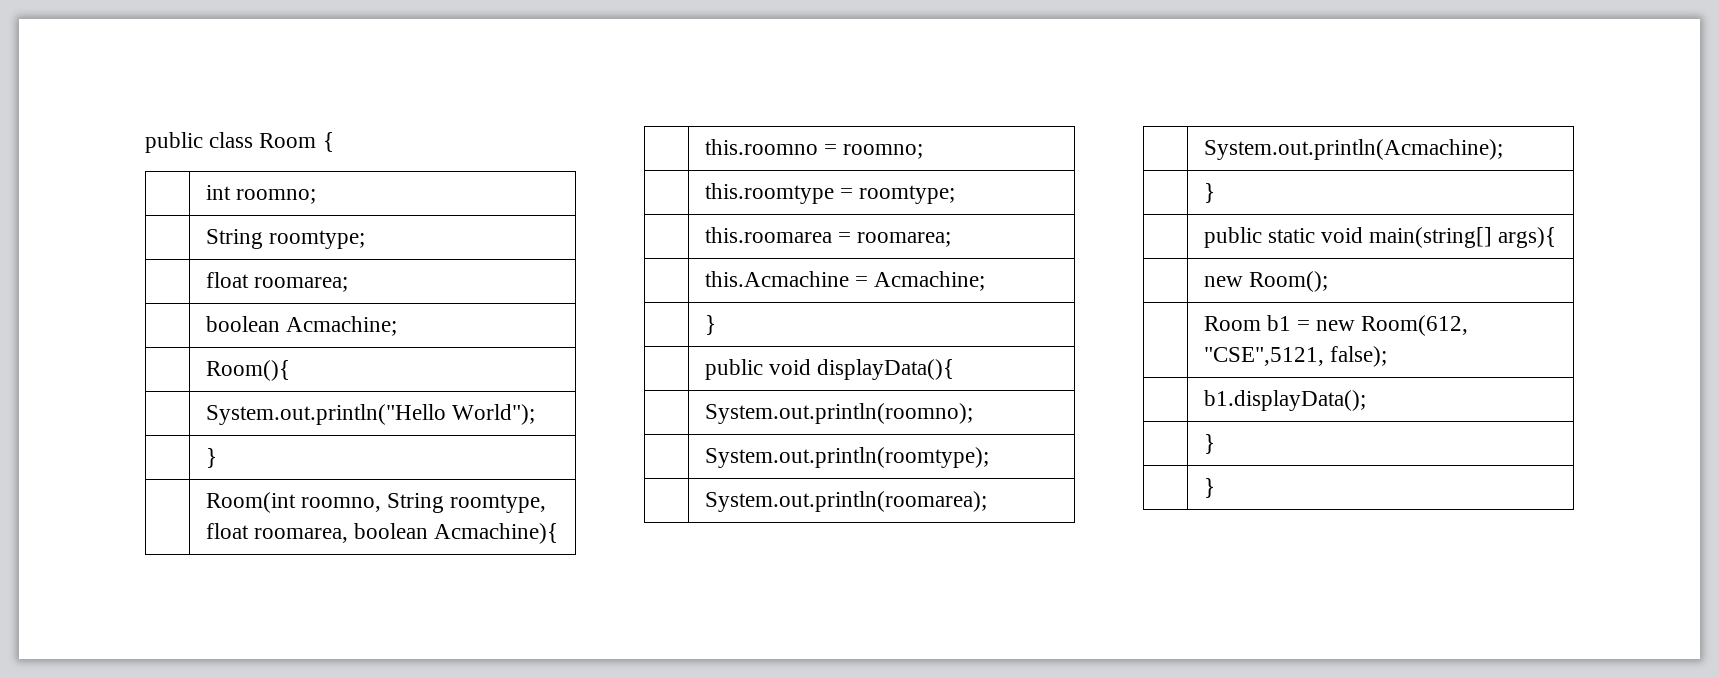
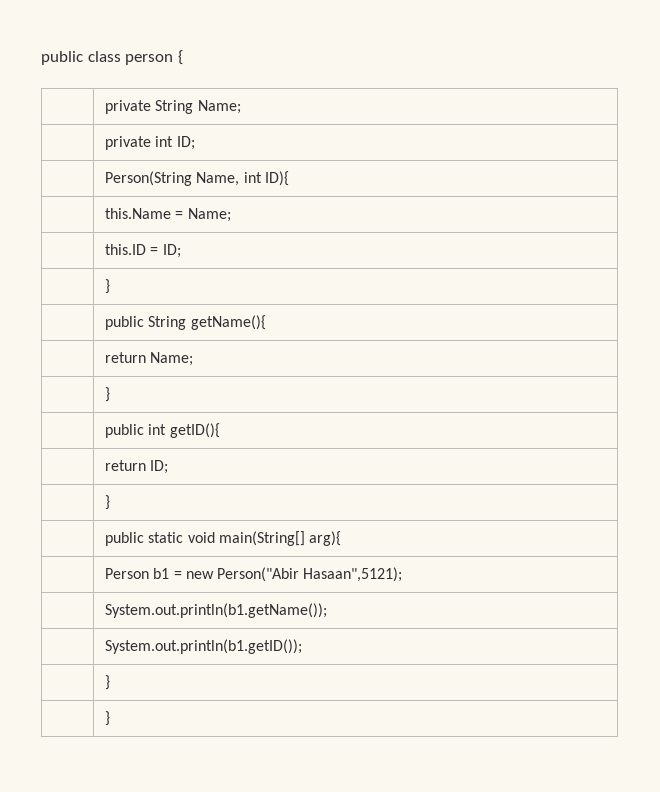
[259,133,317,148] Room -> [125,54,174,65] person
[205,185,316,204] [205,229,365,249] [205,272,348,292] [205,316,397,336] [205,360,290,381] [205,404,535,425] [205,448,217,468] [205,492,547,513] [205,523,559,544] [704,139,923,159] [704,183,955,204] [704,227,951,247] [704,271,985,291] [704,315,716,335] [704,359,954,380] [704,403,973,424] [704,447,989,468] [704,491,987,512] [1203,139,1503,160] [1203,183,1215,203] [1203,227,1557,248] [1203,271,1328,292] [1203,315,1469,336] [1203,346,1387,367] [1203,390,1366,411] int roomno; // | String roomtype; // | float roomarea; // | boolean Acmachine; // | Room(){ // | System.out.println("Hello World"); // | } // | Room(int roomno, String roomtype, float roomarea, boolean Acmachine){ // | this.roomno = roomno; // | this.roomtype = roomtype; // | this.roomarea = roomarea; // | this.Acmachine = Acmachine; // | } // | public void displayData(){ // | System.out.println(roomno); // | System.out.println(roomtype); // | System.out.println(roomarea); // | System.out.println(Acmachine); // | } // | public static void main(string[] args){ // | new Room(); // | Room b1 = new Room(612, "CSE",5121, false); // | b1.displayData(); -> [105,100,241,114] [105,136,195,150] [105,171,289,186] [105,208,231,222] [105,244,181,258] [105,279,111,294] [105,315,266,330] [105,352,194,366] [105,387,111,402] [105,423,220,438] [105,460,169,474] [105,495,111,510] [105,531,342,546] [105,567,403,582] [105,603,328,618] [105,639,303,654] private String Name; // | private int ID; // | Person(String Name, int ID){ // | this.Name = Name; // | this.ID = ID; // | } // | public String getName(){ // | return Name; // | } // | public int getID(){ // | return ID; // | } // | public static void main(String[] arg){ // | Person b1 = new Person("Abir Hasaan",5121); // | System.out.println(b1.getName()); // | System.out.println(b1.getID());

